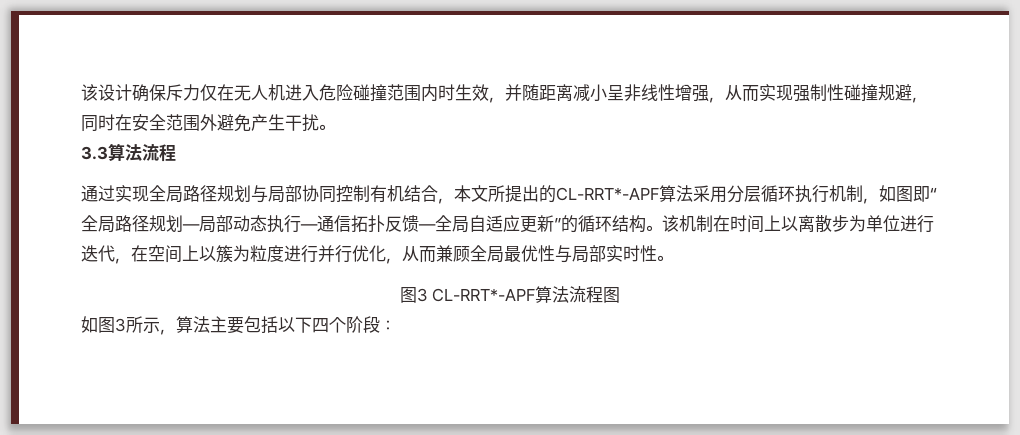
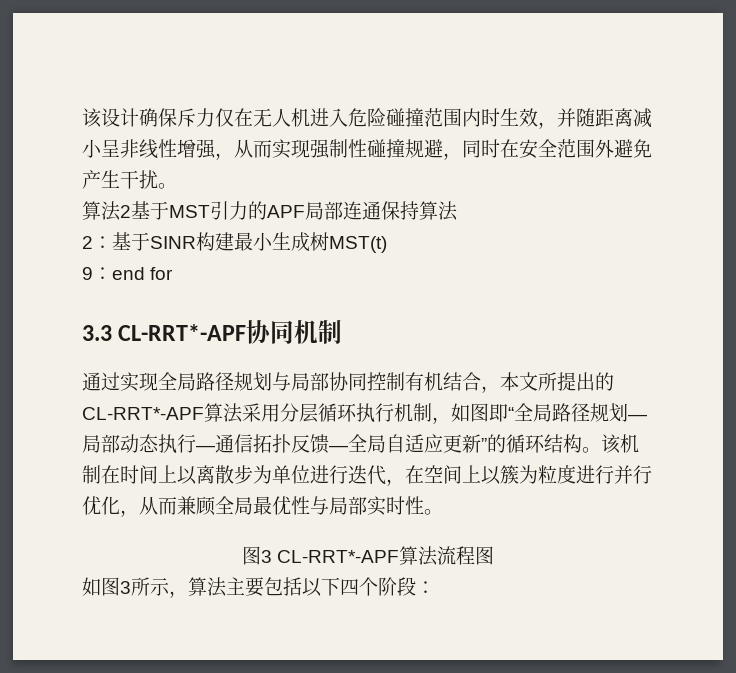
[81,143,176,162] 3.3算法流程 -> [82,201,458,221] [82,232,387,253] [82,267,174,280] [82,320,343,344] 算法2基于MST引力的APF局部连通保持算法 // 2：基于SINR构建最小生成树MST(t) // 9：end for // 3.3 CL-RRT*-APF协同机制

